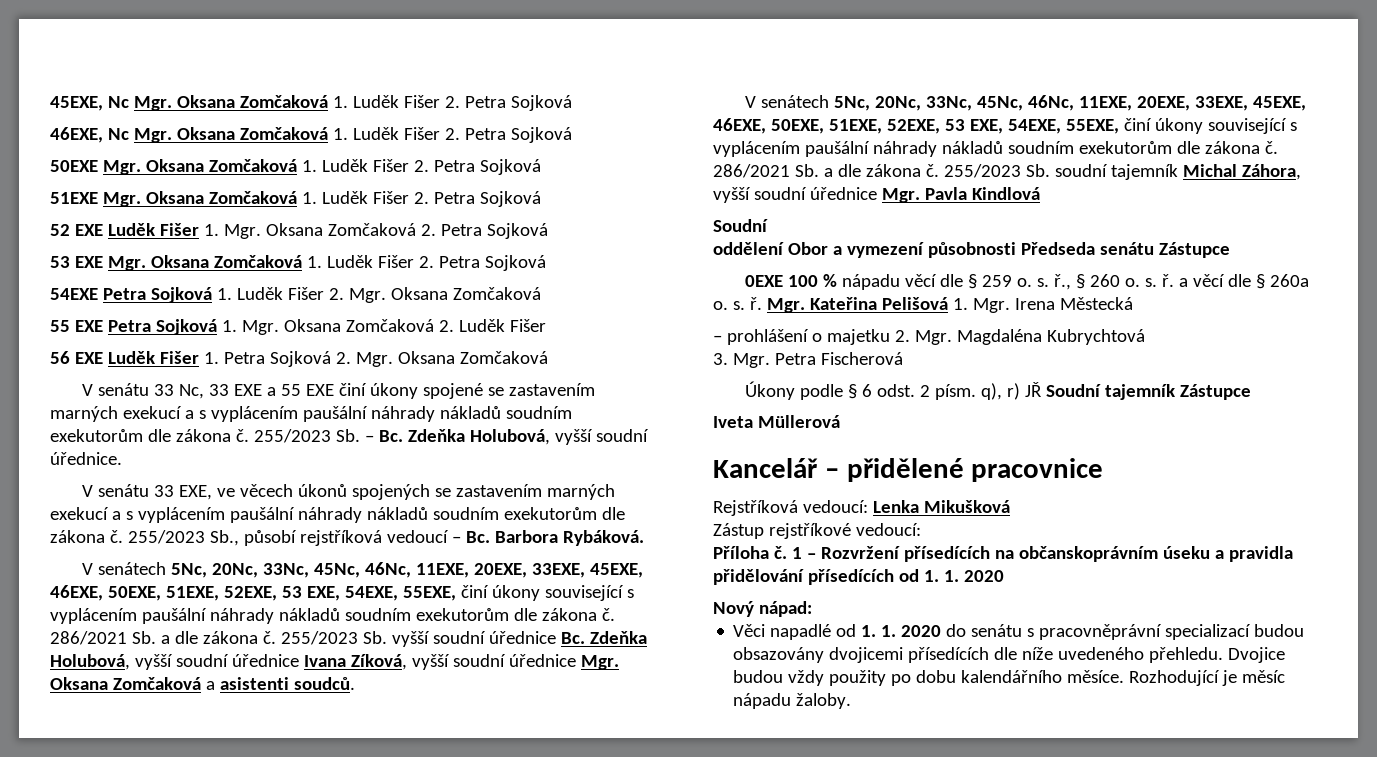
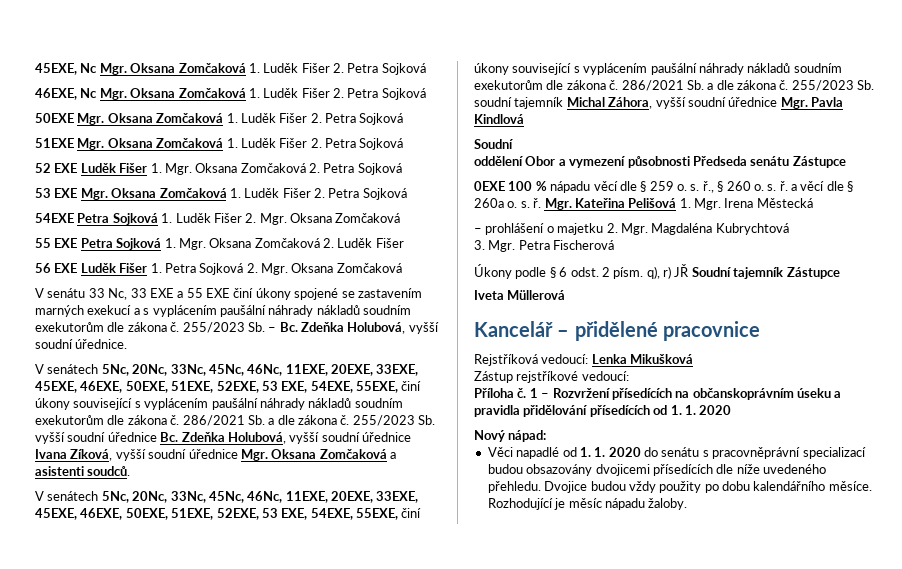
[81,484,615,500] [50,507,625,523] [50,530,644,546] // V senátu 33 EXE, ve věcech úkonů spojených se zastavením marných exekucí a s vyplácením paušální náhrady nákladů soudním exekutorům dle zákona č. 255/2023 Sb., působí rejstříková vedoucí – Bc. Barbora Rybáková. -> (128, 344) none

